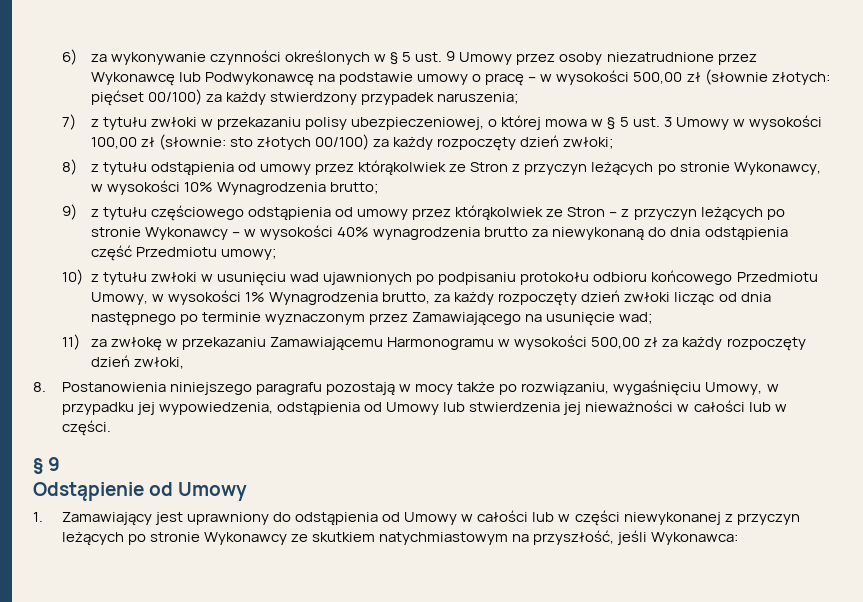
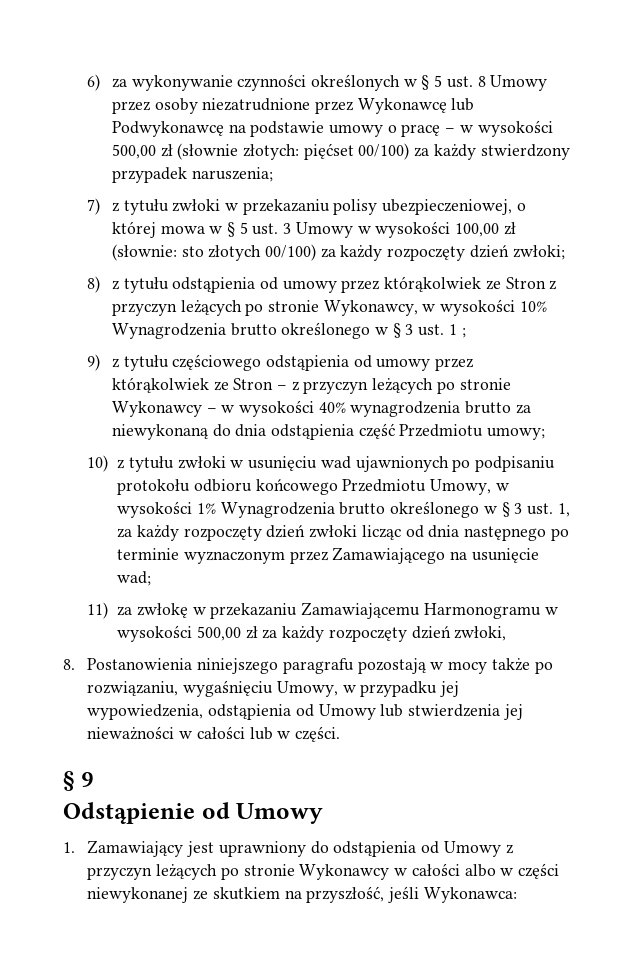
[446,51,456,62] 9 -> [477,76,486,87] 8
[330,182,380,194] brutto; -> [230,322,466,339] brutto określonego w § 3 ust. 1 ;
[382,292,431,304] brutto, -> [339,501,570,518] brutto określonego w § 3 ust. 1,
[461,510,800,526] [61,532,288,545] w całości lub w części niewykonanej z przyczyn leżących po stronie Wykonawcy -> [505,844,514,854] [87,863,559,880] [87,887,189,903] z przyczyn leżących po stronie Wykonawcy w całości albo w części niewykonanej
[379,532,509,545] natychmiastowym -> (280, 893) none

